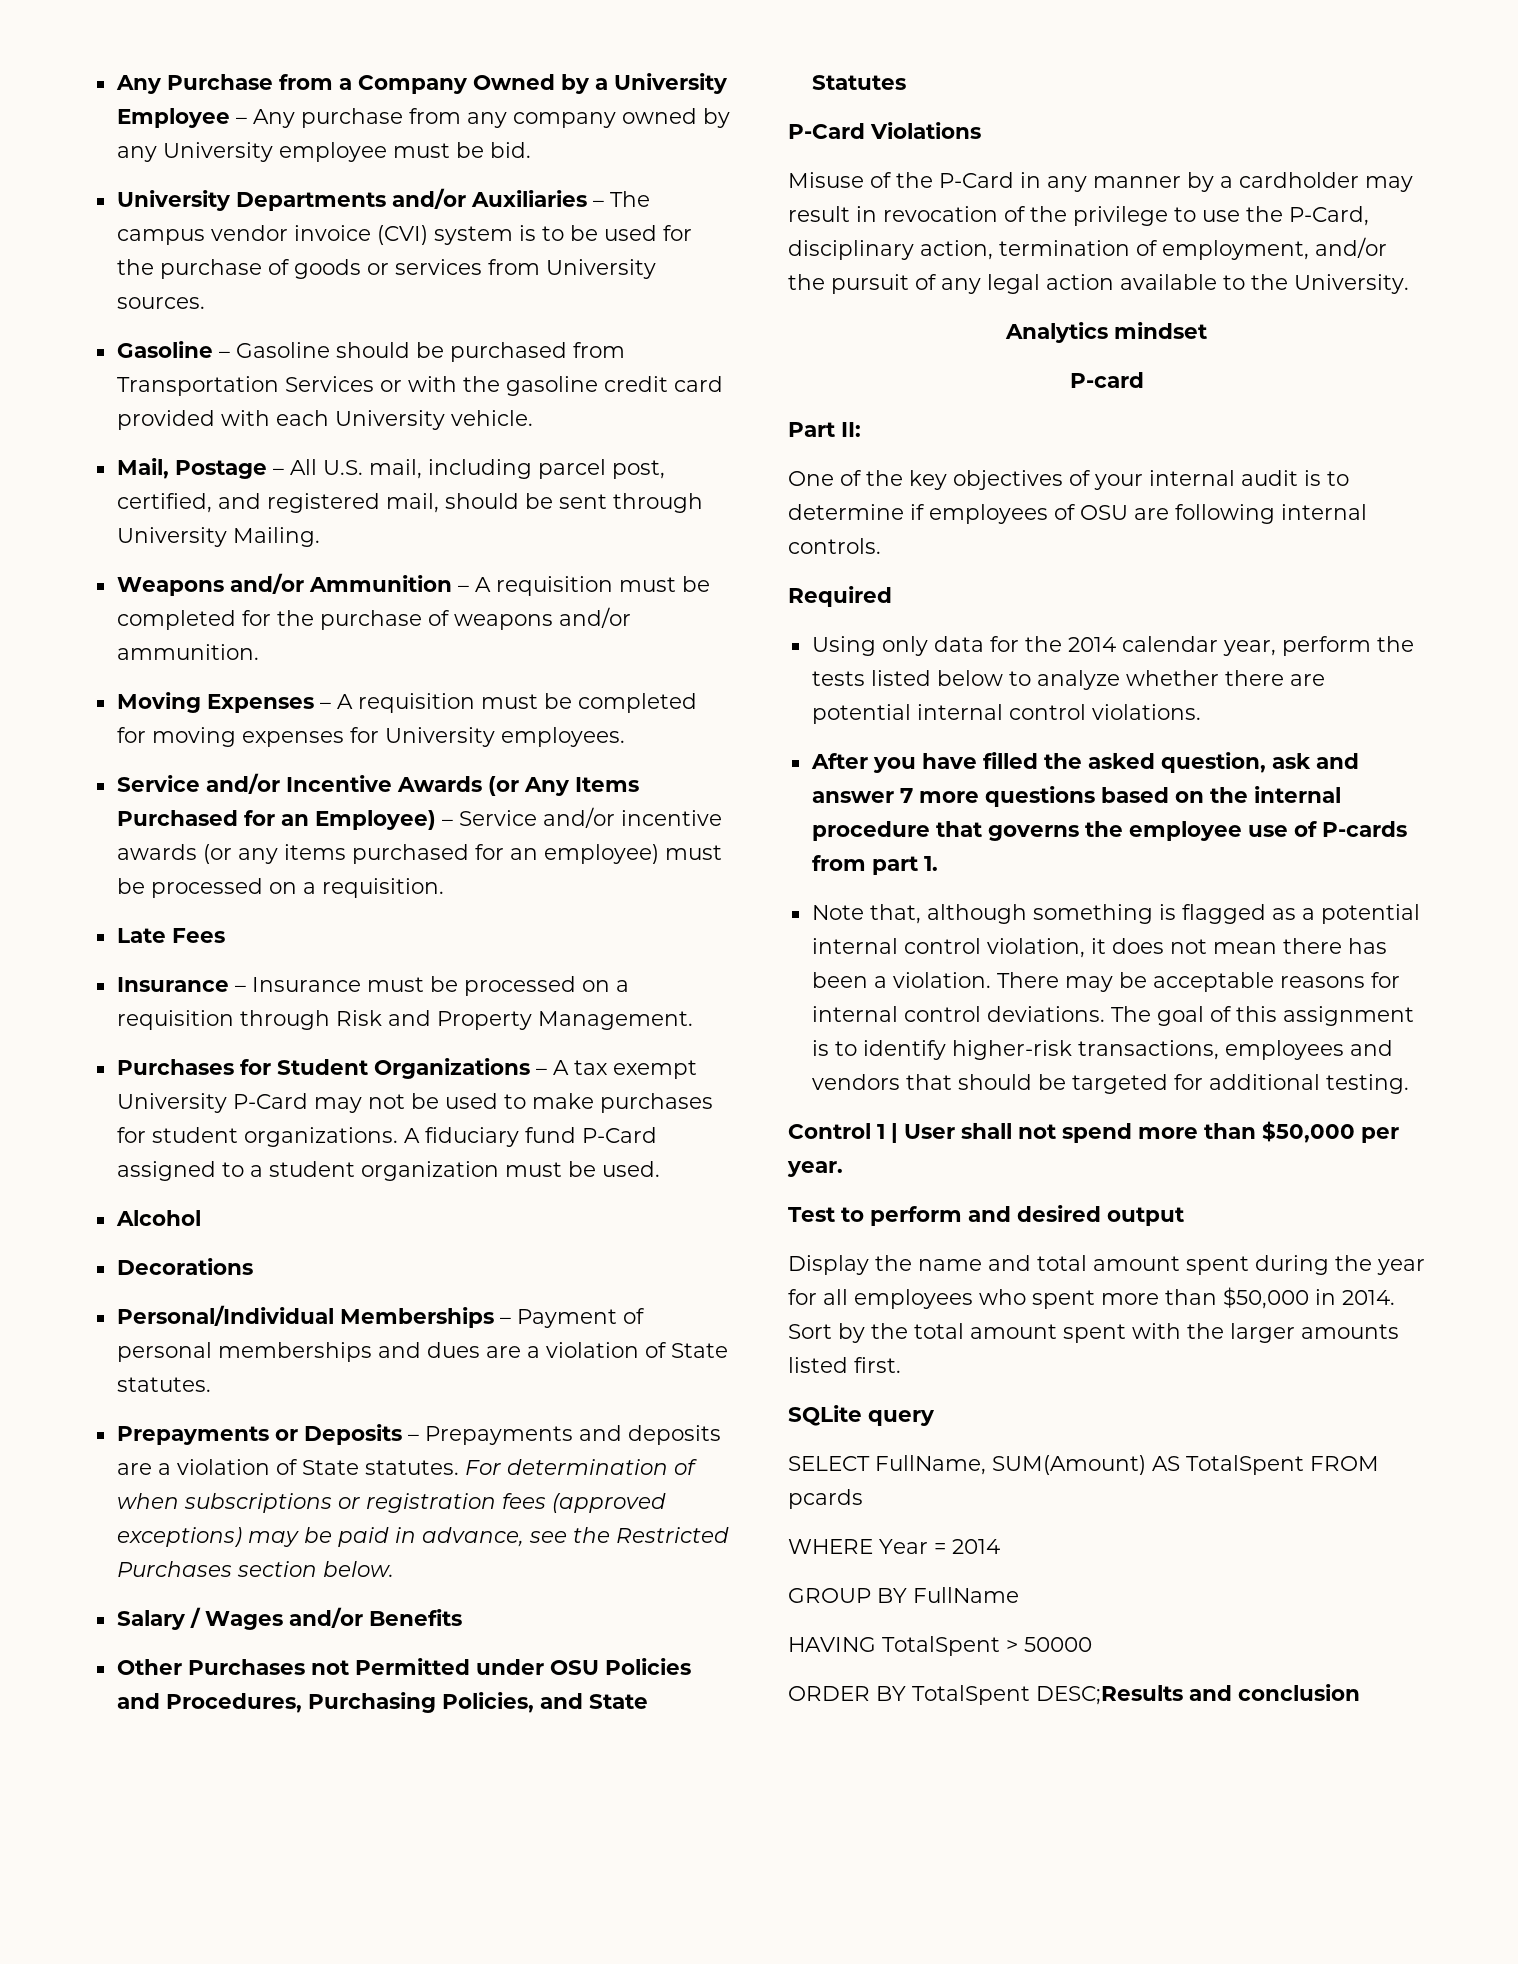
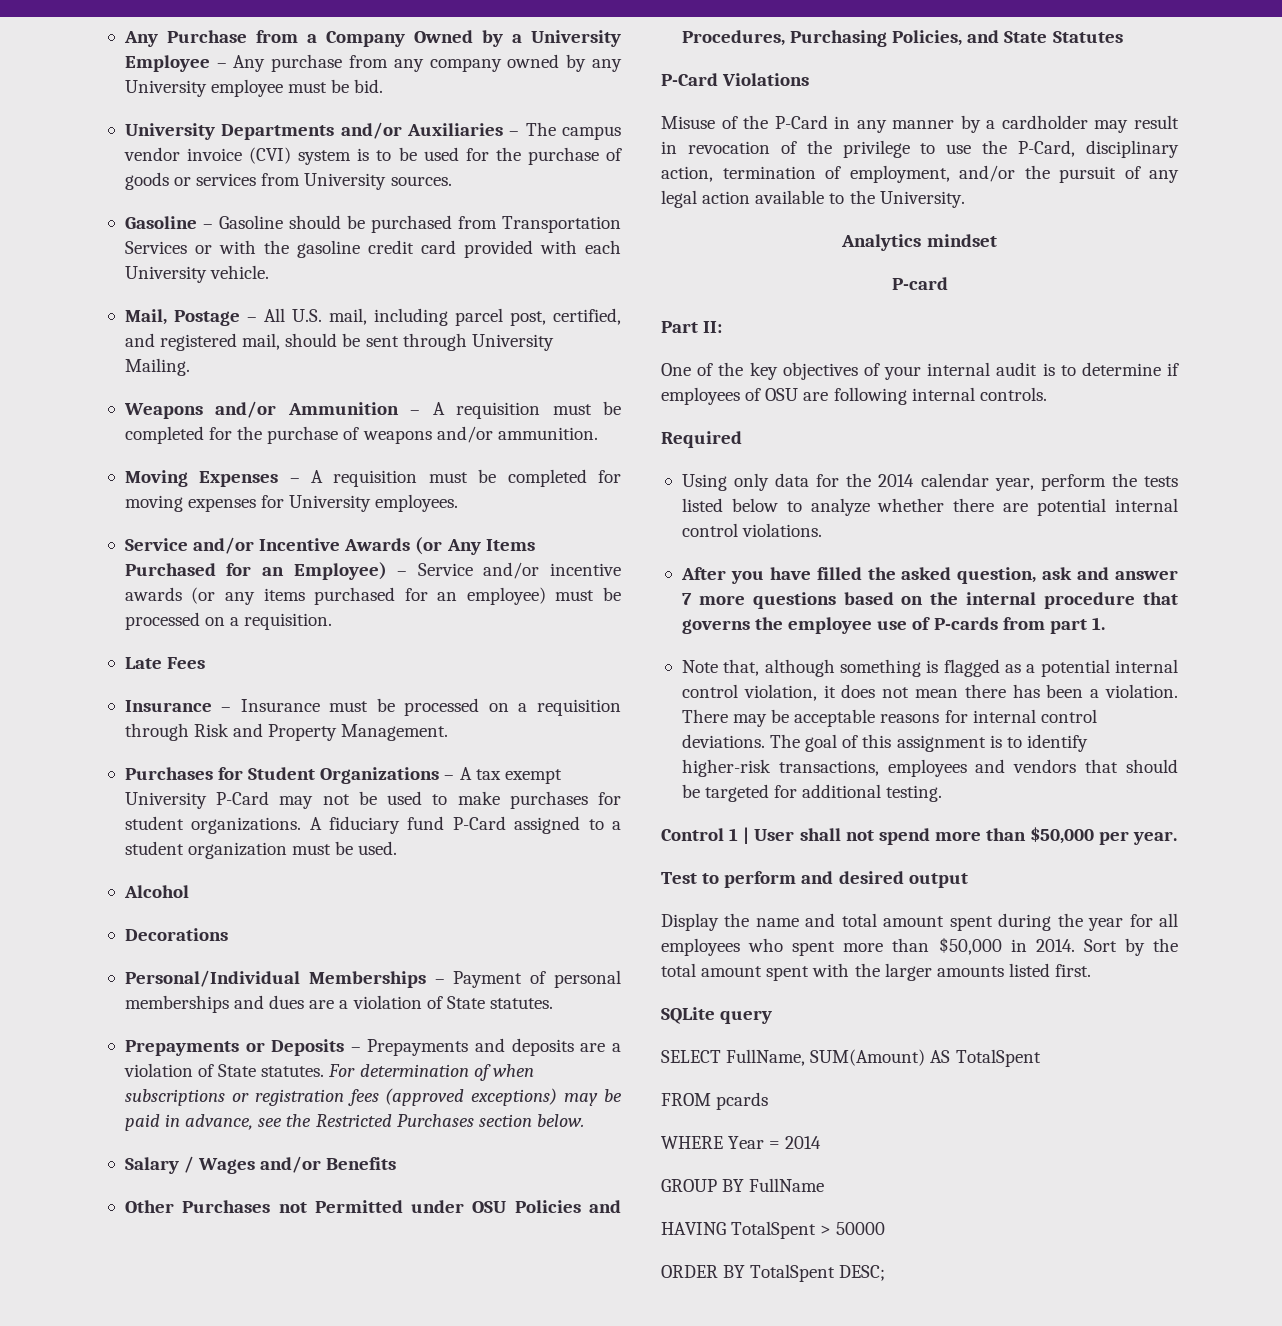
(1304, 1465) none -> (1041, 1058) //
[1036,1684,1360,1705] DESC;Results and conclusion -> [839,1265,886,1281] DESC;

